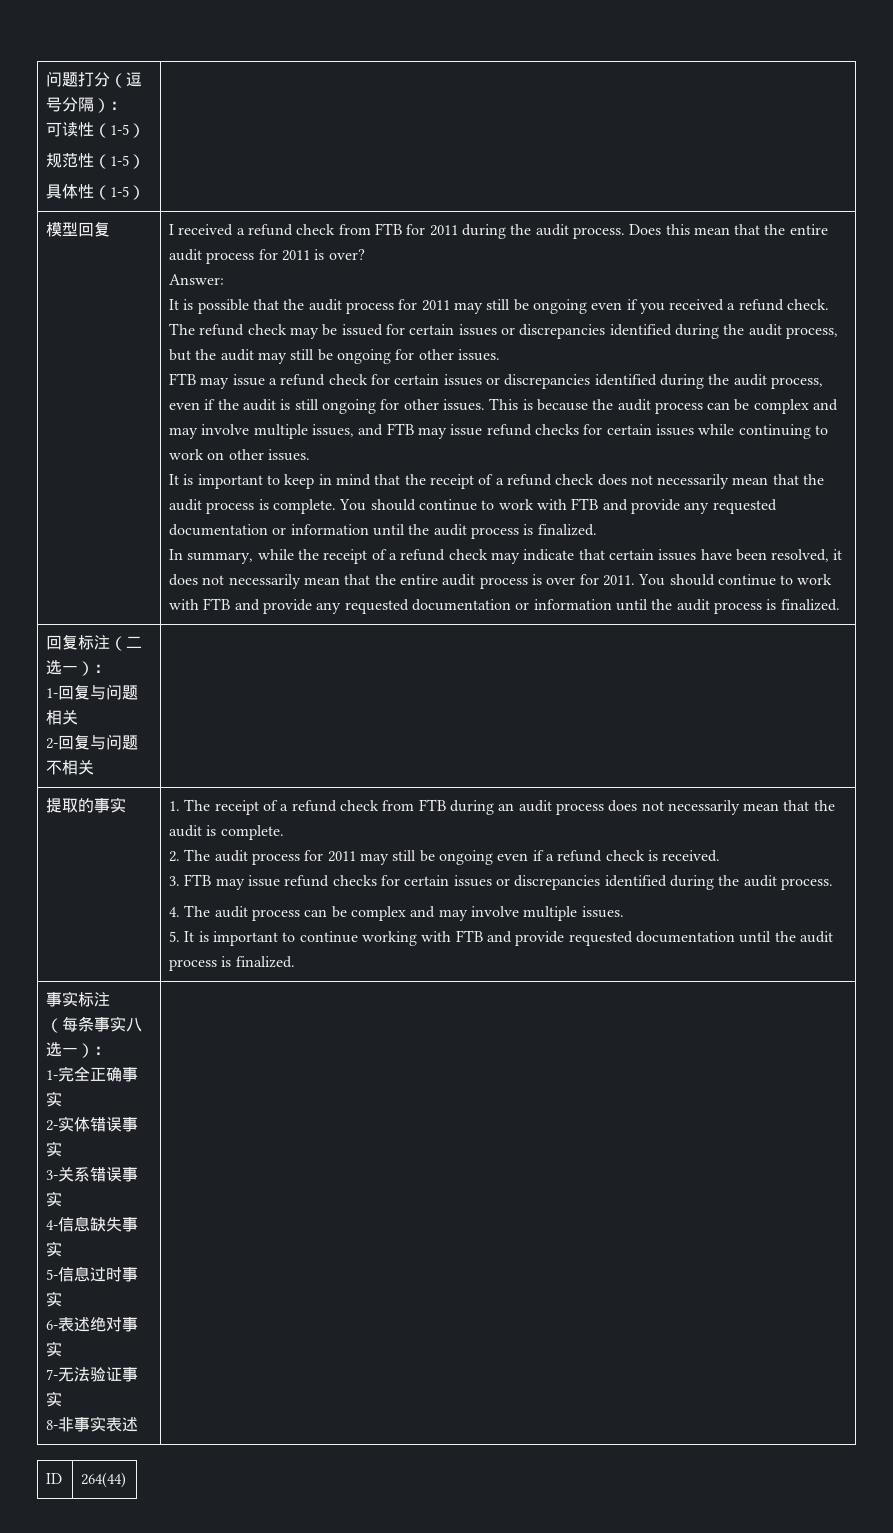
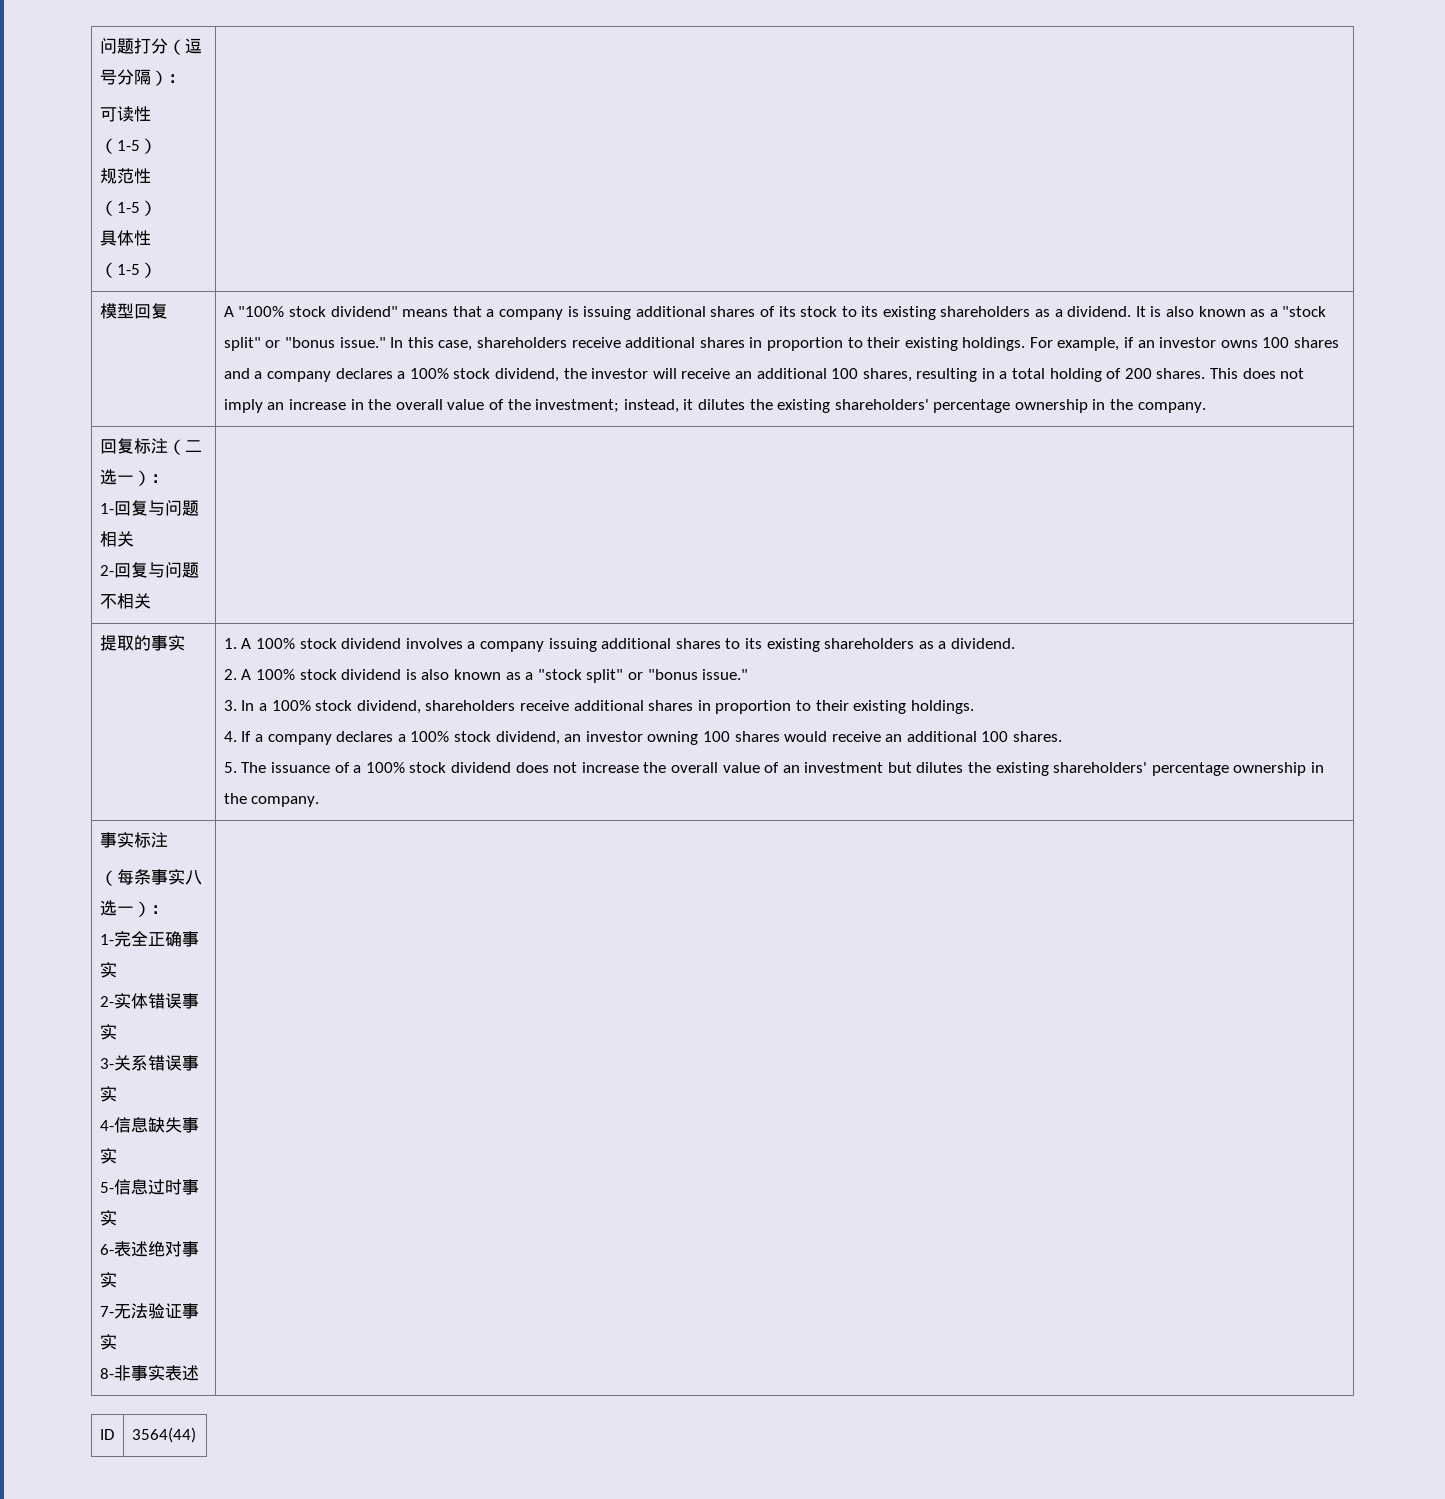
[169,223,828,239] [169,249,365,264] [169,274,225,285] [169,299,830,314] [169,323,838,339] [169,349,500,364] [169,373,823,389] [169,398,839,414] [169,423,828,439] [169,449,310,461] [169,474,825,489] [169,498,777,514] [169,524,597,539] [169,549,843,564] [169,574,833,589] [169,598,840,614] I received a refund check from FTB for 2011 during the audit process. Does this mean that the entire audit process for 2011 is over? // Answer: // It is possible that the audit process for 2011 may still be ongoing even if you received a refund check. The refund check may be issued for certain issues or discrepancies identified during the audit process, but the audit may still be ongoing for other issues. // FTB may issue a refund check for certain issues or discrepancies identified during the audit process, even if the audit is still ongoing for other issues. This is because the audit process can be complex and may involve multiple issues, and FTB may issue refund checks for certain issues while continuing to work on other issues. // It is important to keep in mind that the receipt of a refund check does not necessarily mean that the audit process is complete. You should continue to work with FTB and provide any requested documentation or information until the audit process is finalized. // In summary, while the receipt of a refund check may indicate that certain issues have been resolved, it does not necessarily mean that the entire audit process is over for 2011. You should continue to work with FTB and provide any requested documentation or information until the audit process is finalized. -> [223,306,1327,320] [223,337,1339,351] [223,368,1305,382] [223,399,1206,413] A "100% stock dividend" means that a company is issuing additional shares of its stock to its existing shareholders as a dividend. It is also known as a "stock split" or "bonus issue." In this case, shareholders receive additional shares in proportion to their existing holdings. For example, if an investor owns 100 shares and a company declares a 100% stock dividend, the investor will receive an additional 100 shares, resulting in a total holding of 200 shares. This does not imply an increase in the overall value of the investment; instead, it dilutes the existing shareholders' percentage ownership in the company.
[184,799,835,815] [169,825,284,840] [169,849,721,865] [169,874,833,890] [169,905,624,921] [169,930,833,946] [169,956,295,971] The receipt of a refund check from FTB during an audit process does not necessarily mean that the audit is complete. // 2. The audit process for 2011 may still be ongoing even if a refund check is received. // 3. FTB may issue refund checks for certain issues or discrepancies identified during the audit process. // 4. The audit process can be complex and may involve multiple issues. // 5. It is important to continue working with FTB and provide requested documentation until the audit process is finalized. -> [241,638,1015,652] [223,669,749,683] [223,700,974,714] [223,731,1063,745] [223,762,1324,776] [223,793,320,807] A 100% stock dividend involves a company issuing additional shares to its existing shareholders as a dividend. // 2. A 100% stock dividend is also known as a "stock split" or "bonus issue." // 3. In a 100% stock dividend, shareholders receive additional shares in proportion to their existing holdings. // 4. If a company declares a 100% stock dividend, an investor owning 100 shares would receive an additional 100 shares. // 5. The issuance of a 100% stock dividend does not increase the overall value of an investment but dilutes the existing shareholders' percentage ownership in the company.
[81,1472,127,1488] 264(44) -> [131,1427,196,1443] 3564(44)

